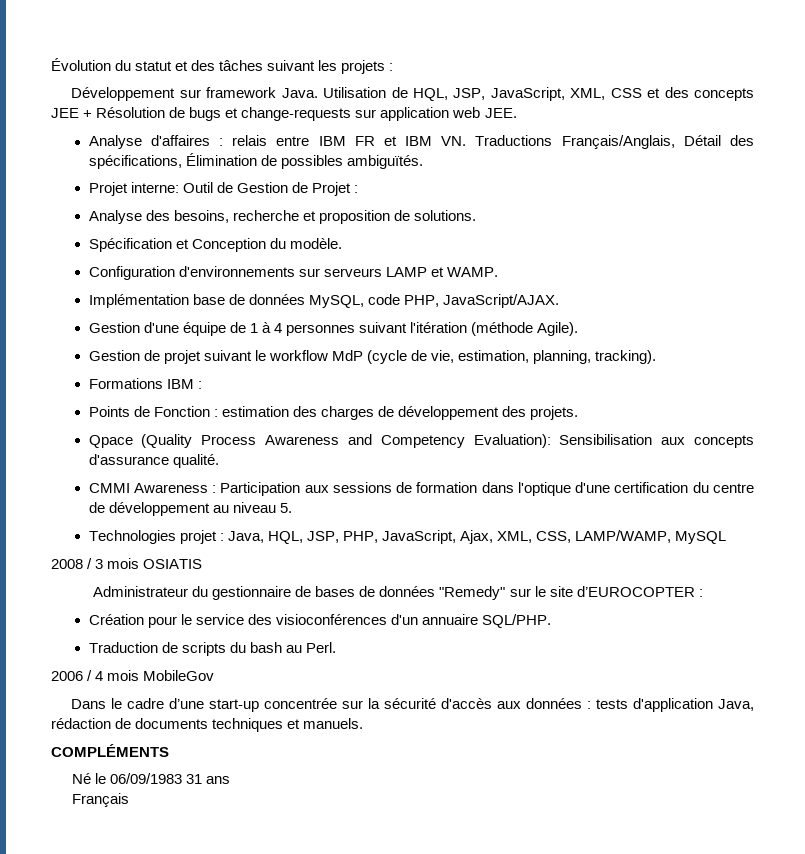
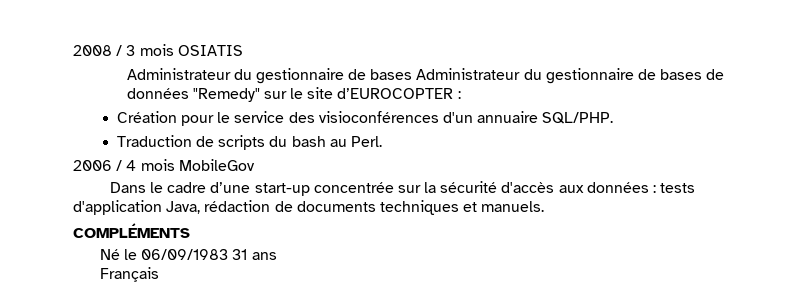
[51,58,394,74] [71,87,754,101] [51,107,517,121] [88,135,754,149] [88,153,423,169] [88,182,358,196] [88,210,476,224] [88,238,342,252] [88,266,498,280] [88,294,559,308] [88,322,579,336] [88,350,657,364] [88,378,202,389] [88,406,579,420] [88,434,755,448] [88,454,219,468] [88,482,754,496] [88,502,292,516] [88,530,727,544] Évolution du statut et des tâches suivant les projets : // Développement sur framework Java. Utilisation de HQL, JSP, JavaScript, XML, CSS et des concepts JEE + Résolution de bugs et change-requests sur application web JEE. // Analyse d'affaires : relais entre IBM FR et IBM VN. Traductions Français/Anglais, Détail des spécifications, Élimination de possibles ambiguïtés. // Projet interne: Outil de Gestion de Projet : // Analyse des besoins, recherche et proposition de solutions. // Spécification et Conception du modèle. // Configuration d'environnements sur serveurs LAMP et WAMP. // Implémentation base de données MySQL, code PHP, JavaScript/AJAX. // Gestion d'une équipe de 1 à 4 personnes suivant l'itération (méthode Agile). // Gestion de projet suivant le workflow MdP (cycle de vie, estimation, planning, tracking). // Formations IBM : // Points de Fonction : estimation des charges de développement des projets. // Qpace (Quality Process Awareness and Competency Evaluation): Sensibilisation aux concepts d'assurance qualité. // CMMI Awareness : Participation aux sessions de formation dans l'optique d'une certification du centre de développement au niveau 5. // Technologies projet : Java, HQL, JSP, PHP, JavaScript, Ajax, XML, CSS, LAMP/WAMP, MySQL // -> (73, 50) none
(356, 591) none -> [416,68,703,84] Administrateur du gestionnaire de bases

